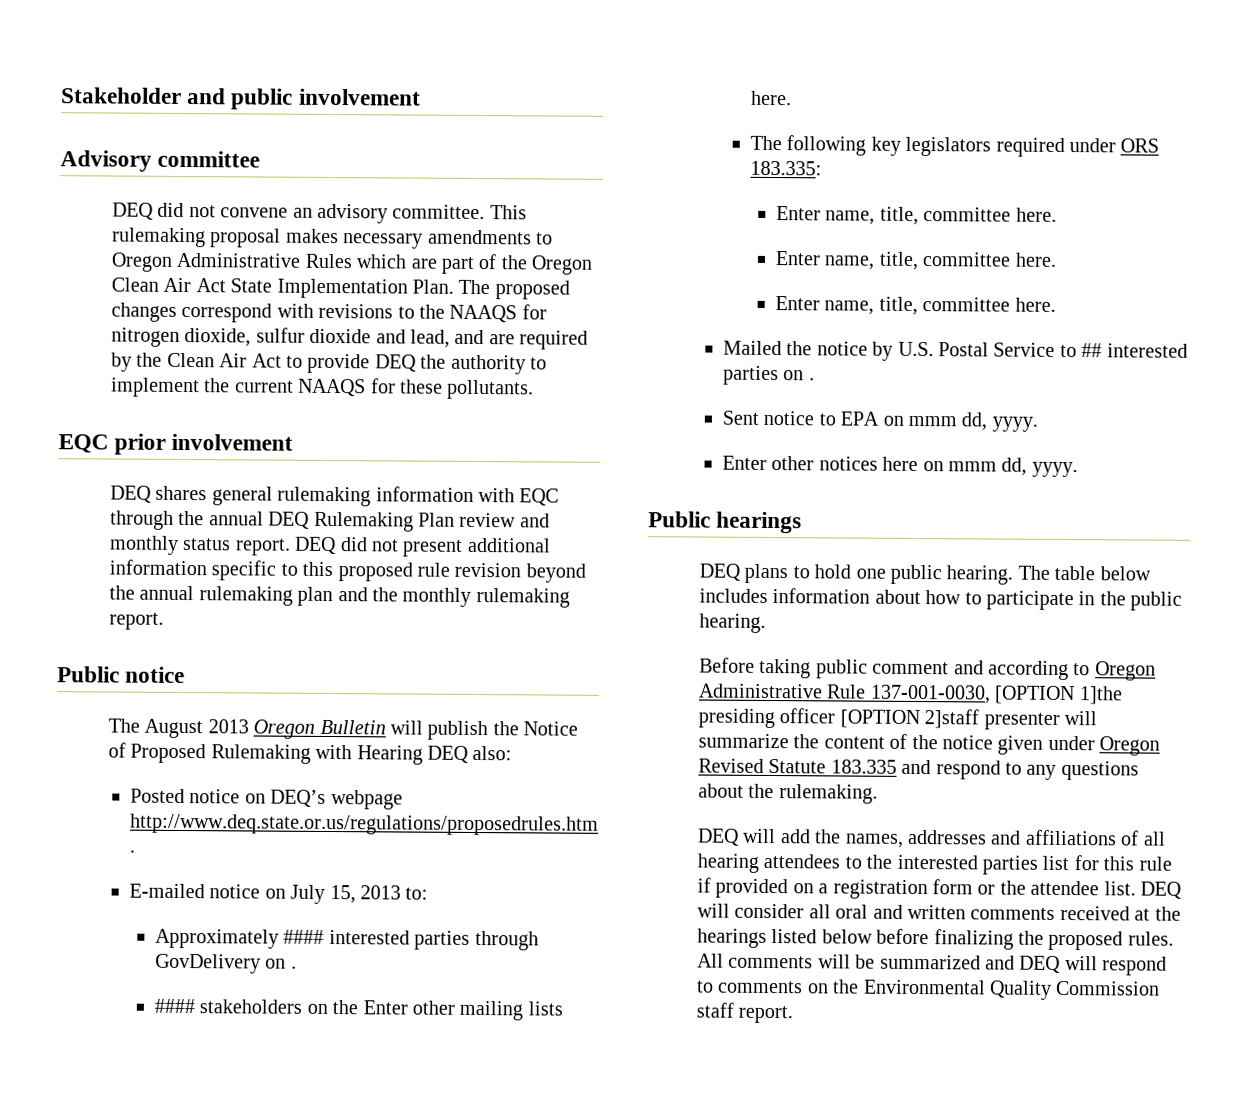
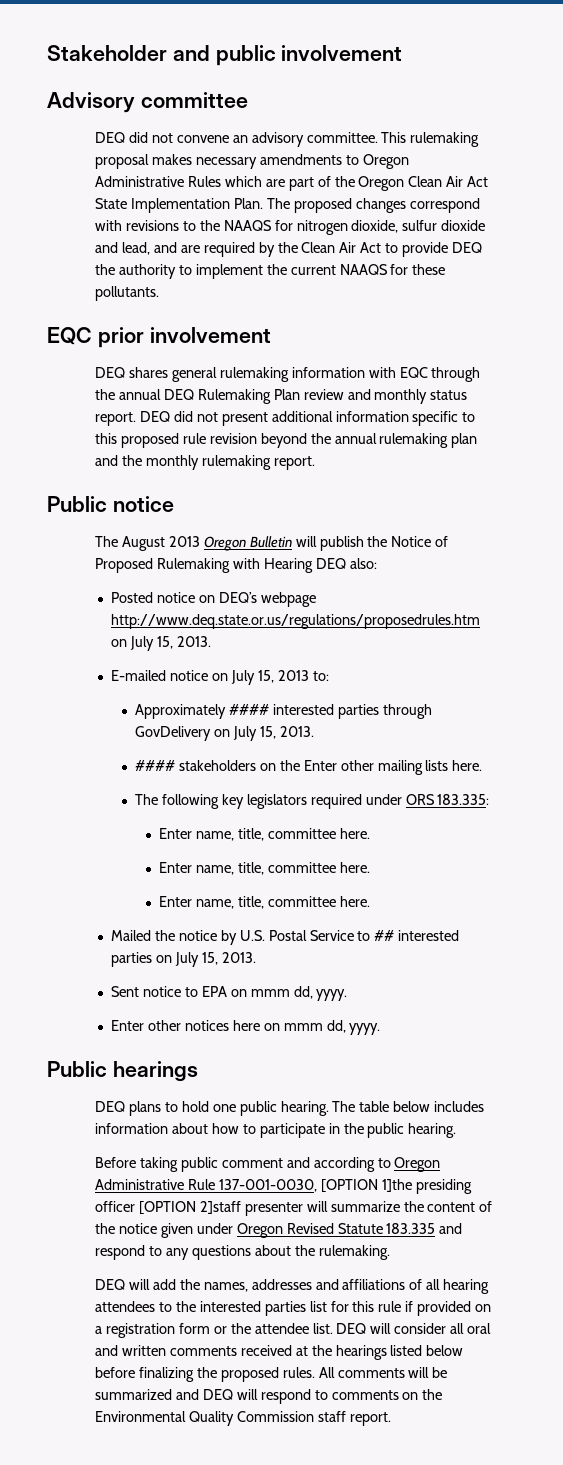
[128,849,135,853] . -> [111,636,211,651] on July 15, 2013.
[290,965,297,969] . -> [232,726,314,741] July 15, 2013.
[808,377,815,381] . -> [174,952,256,967] July 15, 2013.

